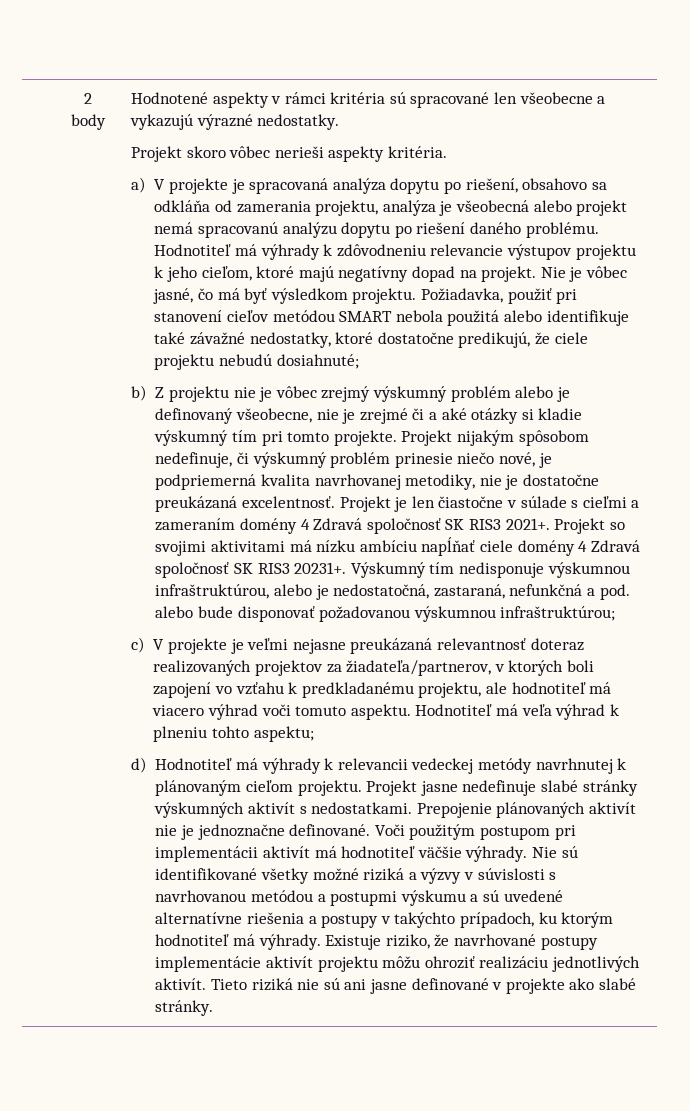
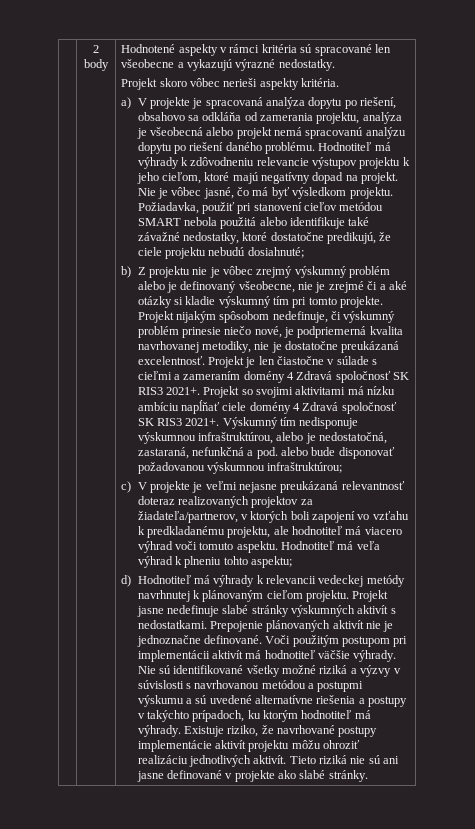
[294,562,347,574] 20231+. -> [185,418,220,426] 2021+.

